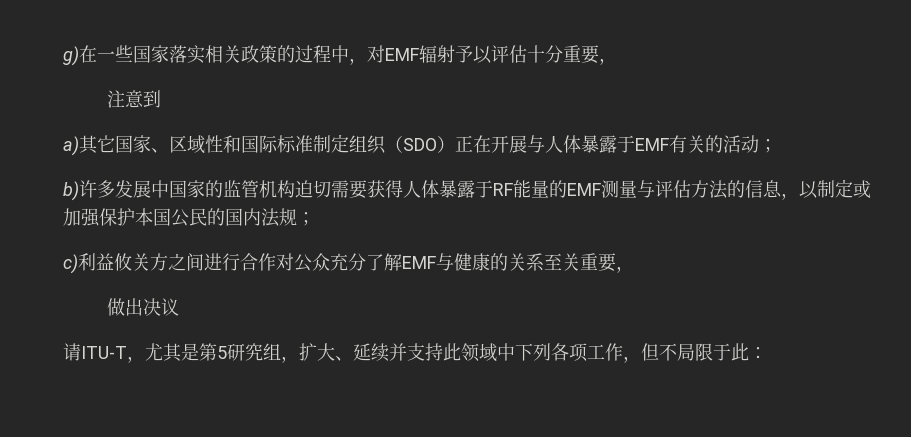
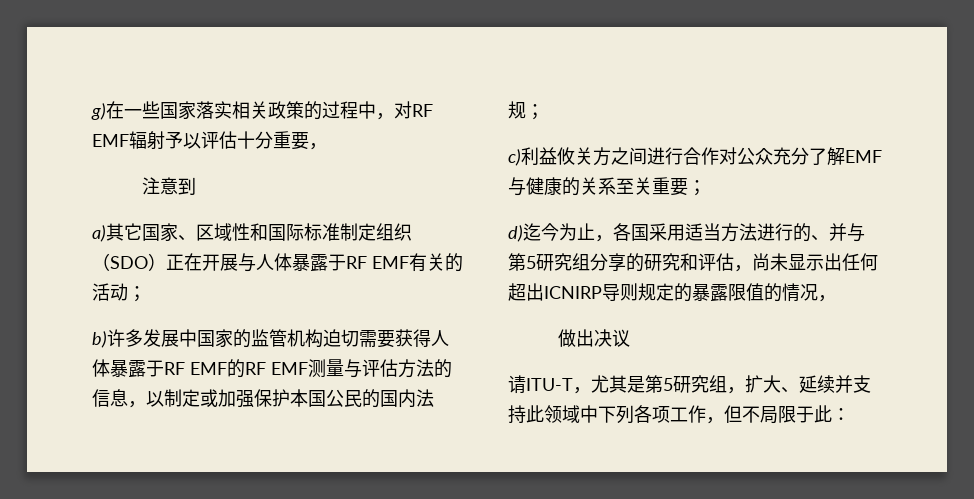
(385, 54) none -> [412,104,433,117] RF
(635, 144) none -> [346,256,367,269] RF
[513,180,567,198] 能量的 -> [190,359,266,378] EMF的RF
(616, 262) none -> [688,180,706,196] [508,223,865,242] [508,253,878,272] [508,283,818,302] ； // d)迄今为止，各国采用适当方法进行的、并与第5研究组分享的研究和评估，尚未显示出任何超出ICNIRP导则规定的暴露限值的情况

